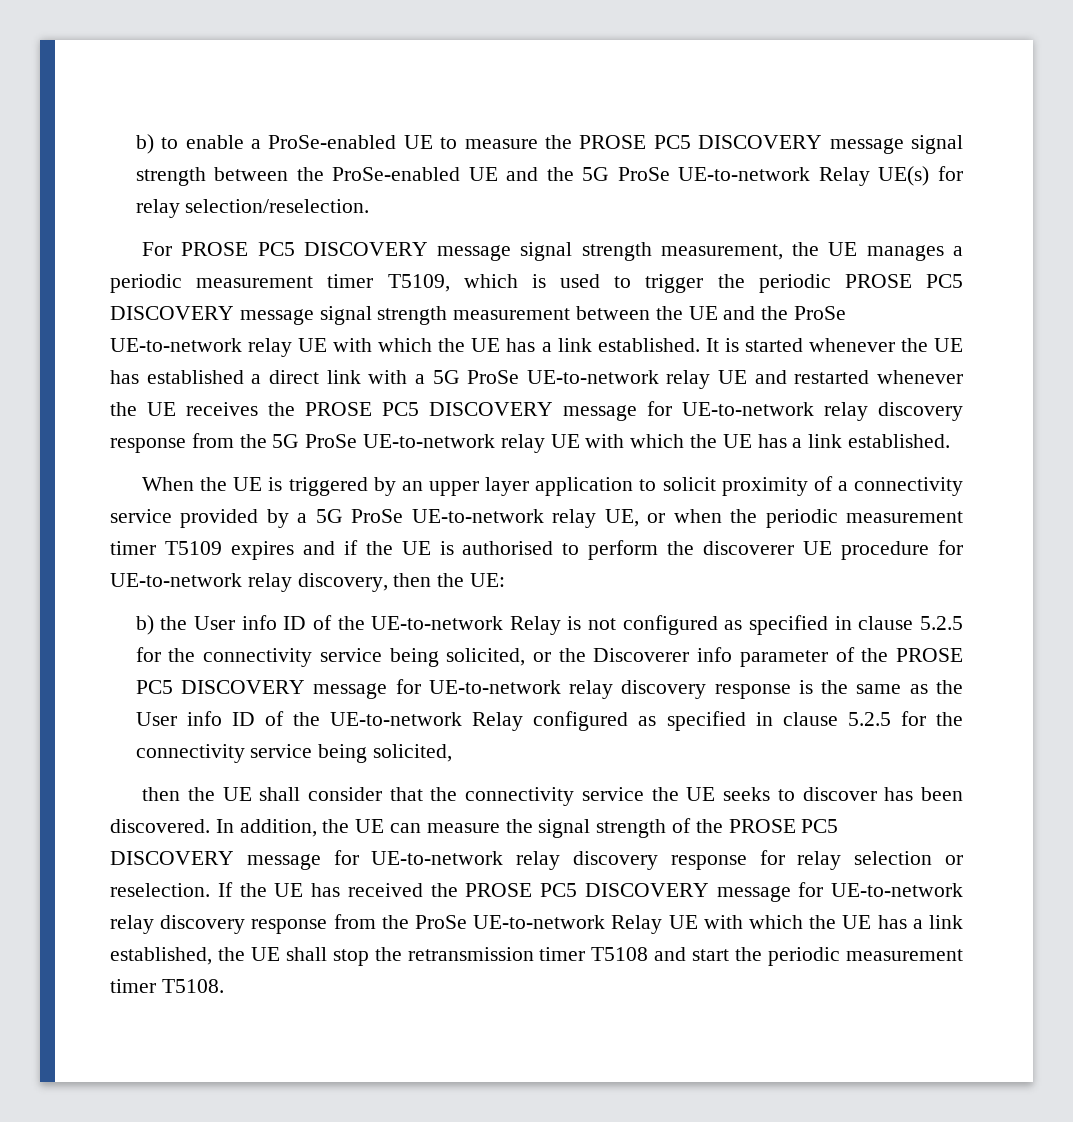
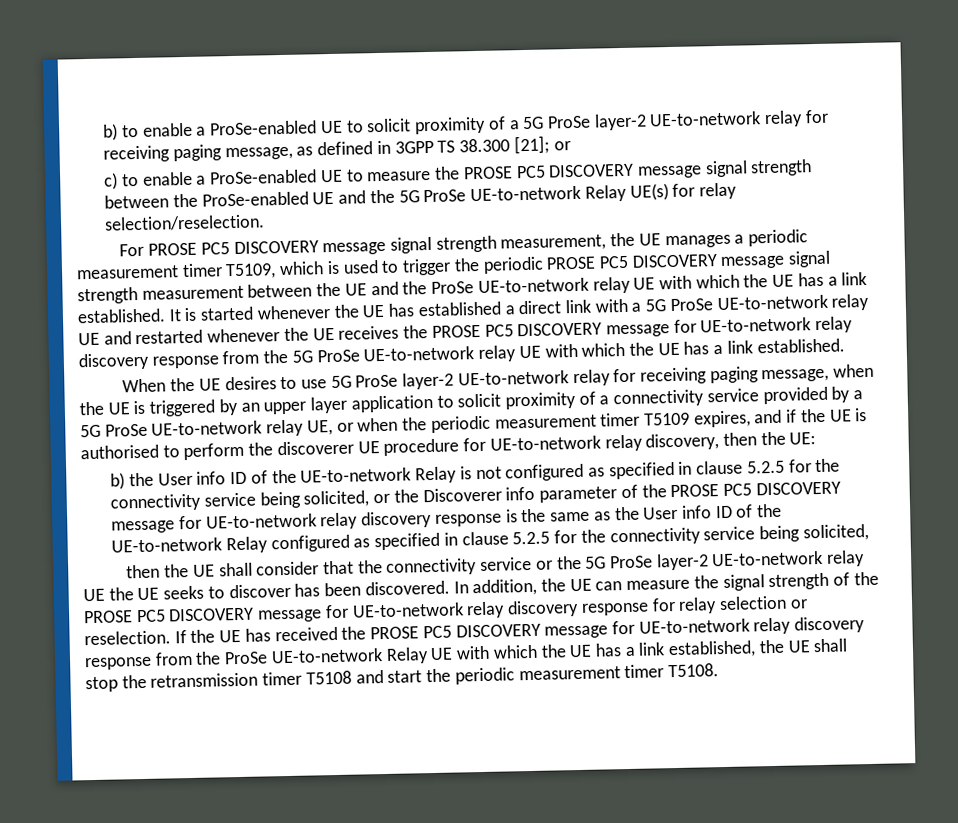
(458, 143) none -> [366,109,829,135] [103,135,571,163] [104,169,364,190] solicit proximity of a 5G ProSe layer-2 UE-to-network relay for receiving paging message, as defined in 3GPP TS 38.300 [21]; or // c) to enable a ProSe-enabled UE to
(263, 484) none -> [224,363,875,391] [79,401,130,416] desires to use 5G ProSe layer-2 UE-to-network relay for receiving paging message, when the UE
[230,541,294,560] expires -> [693,410,751,428] expires,
(644, 794) none -> [535,550,866,571] [83,588,105,602] or the 5G ProSe layer-2 UE-to-network relay UE

